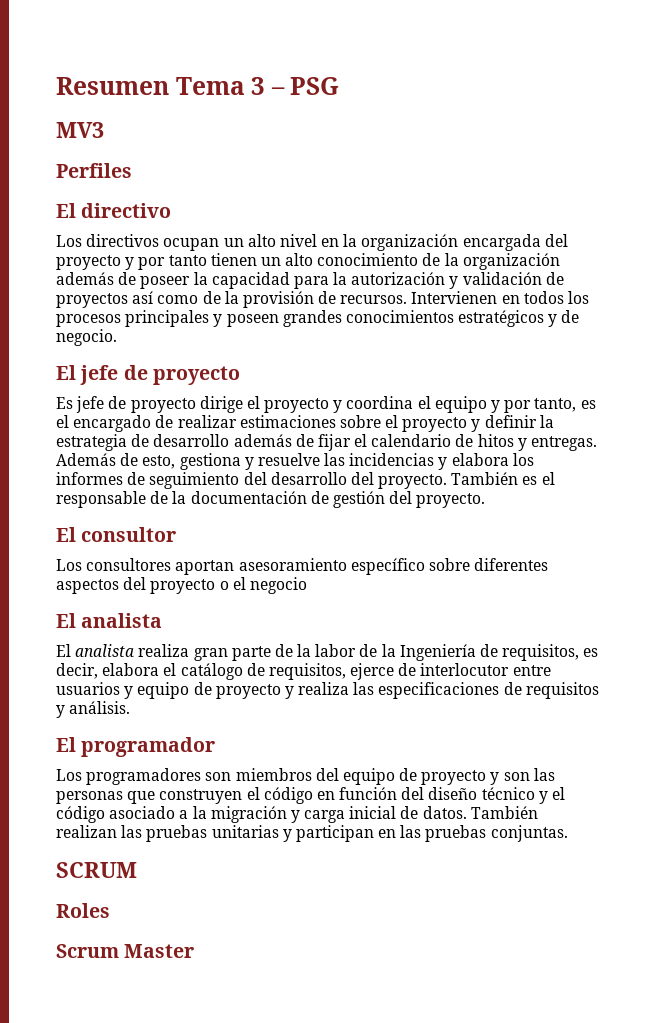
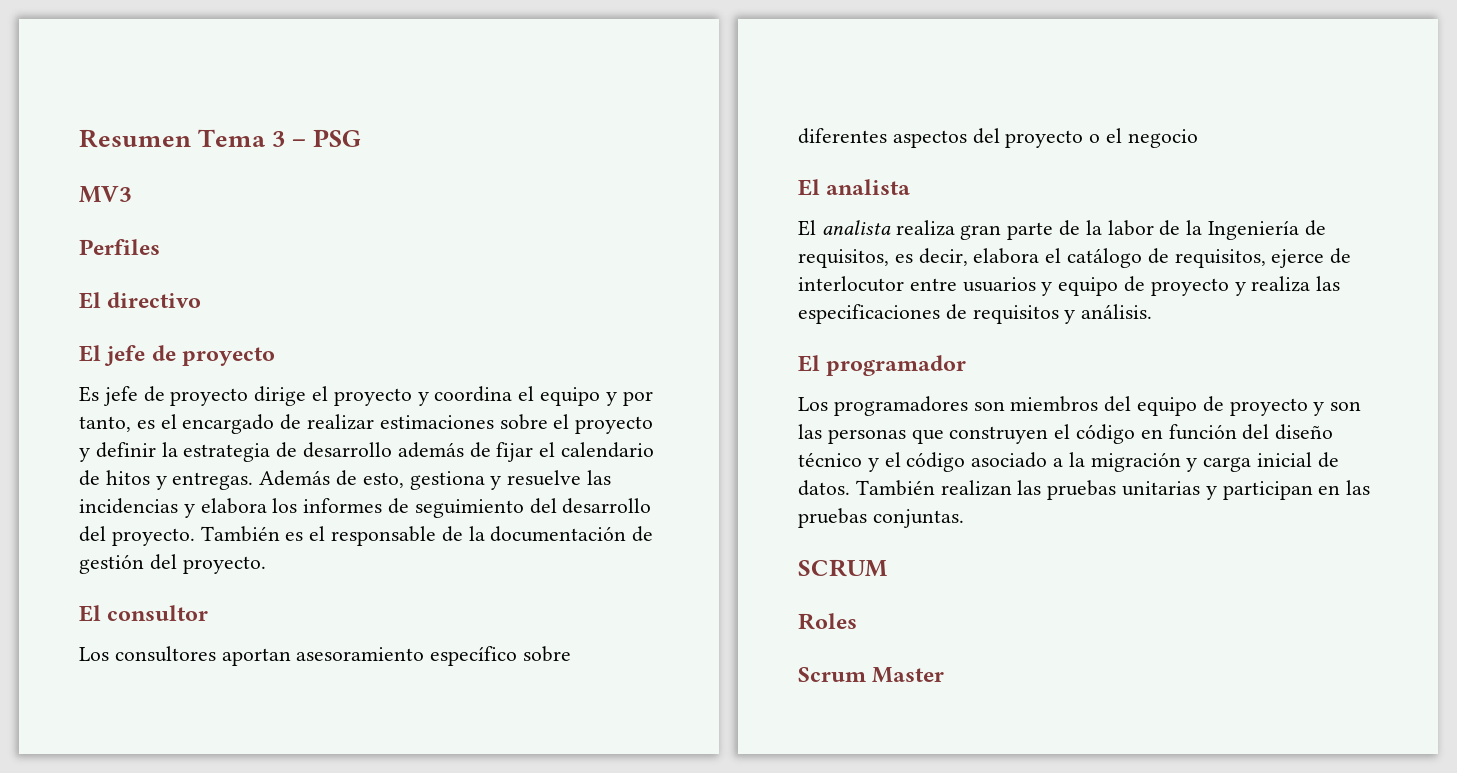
[56,234,568,251] [56,253,560,270] [56,272,564,289] [56,291,590,308] [56,310,580,327] [56,329,117,346] // Los directivos ocupan un alto nivel en la organización encargada del proyecto y por tanto tienen un alto conocimiento de la organización además de poseer la capacidad para la autorización y validación de proyectos así como de la provisión de recursos. Intervienen en todos los procesos principales y poseen grandes conocimientos estratégicos y de negocio. -> (202, 300) none

